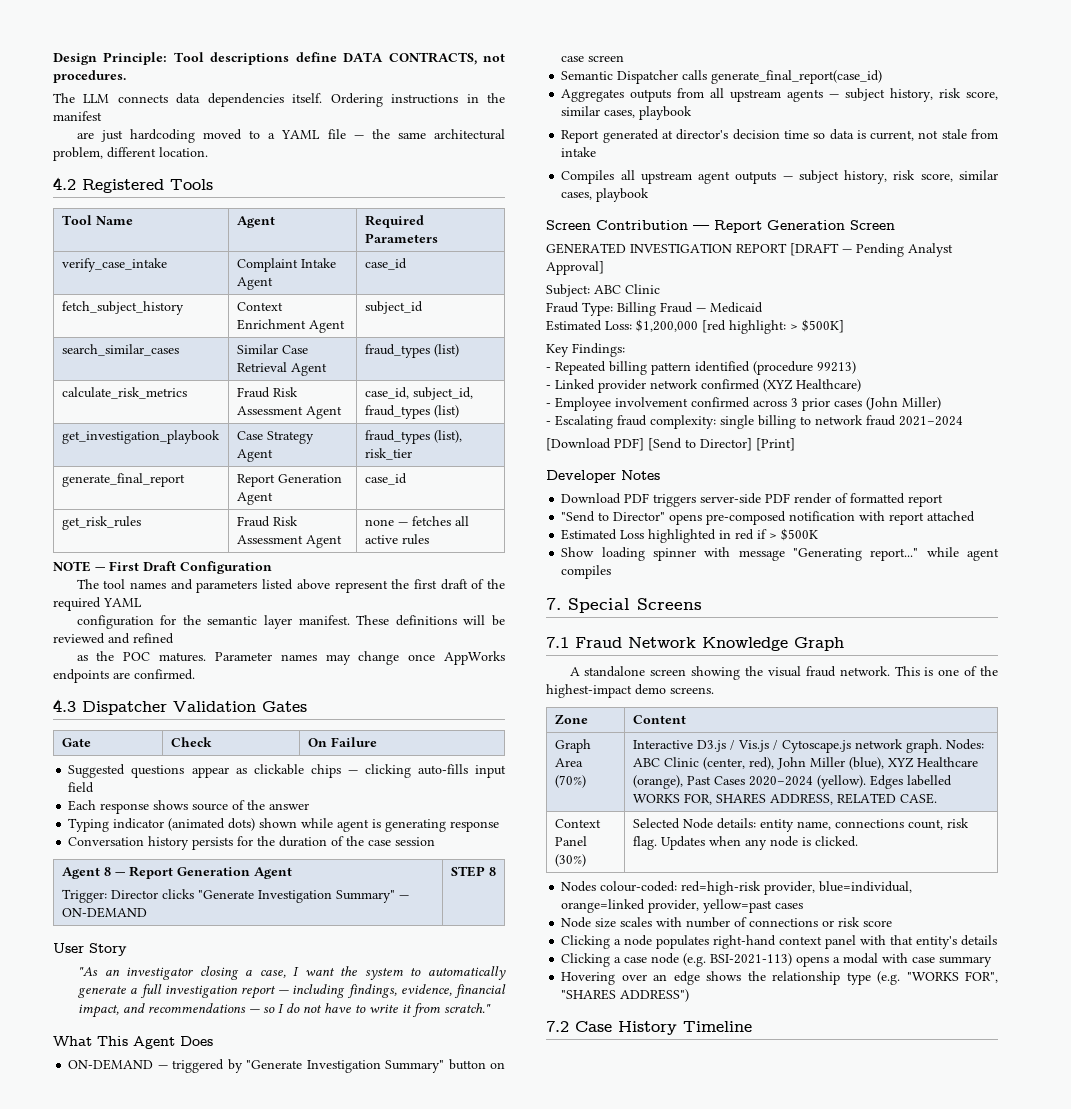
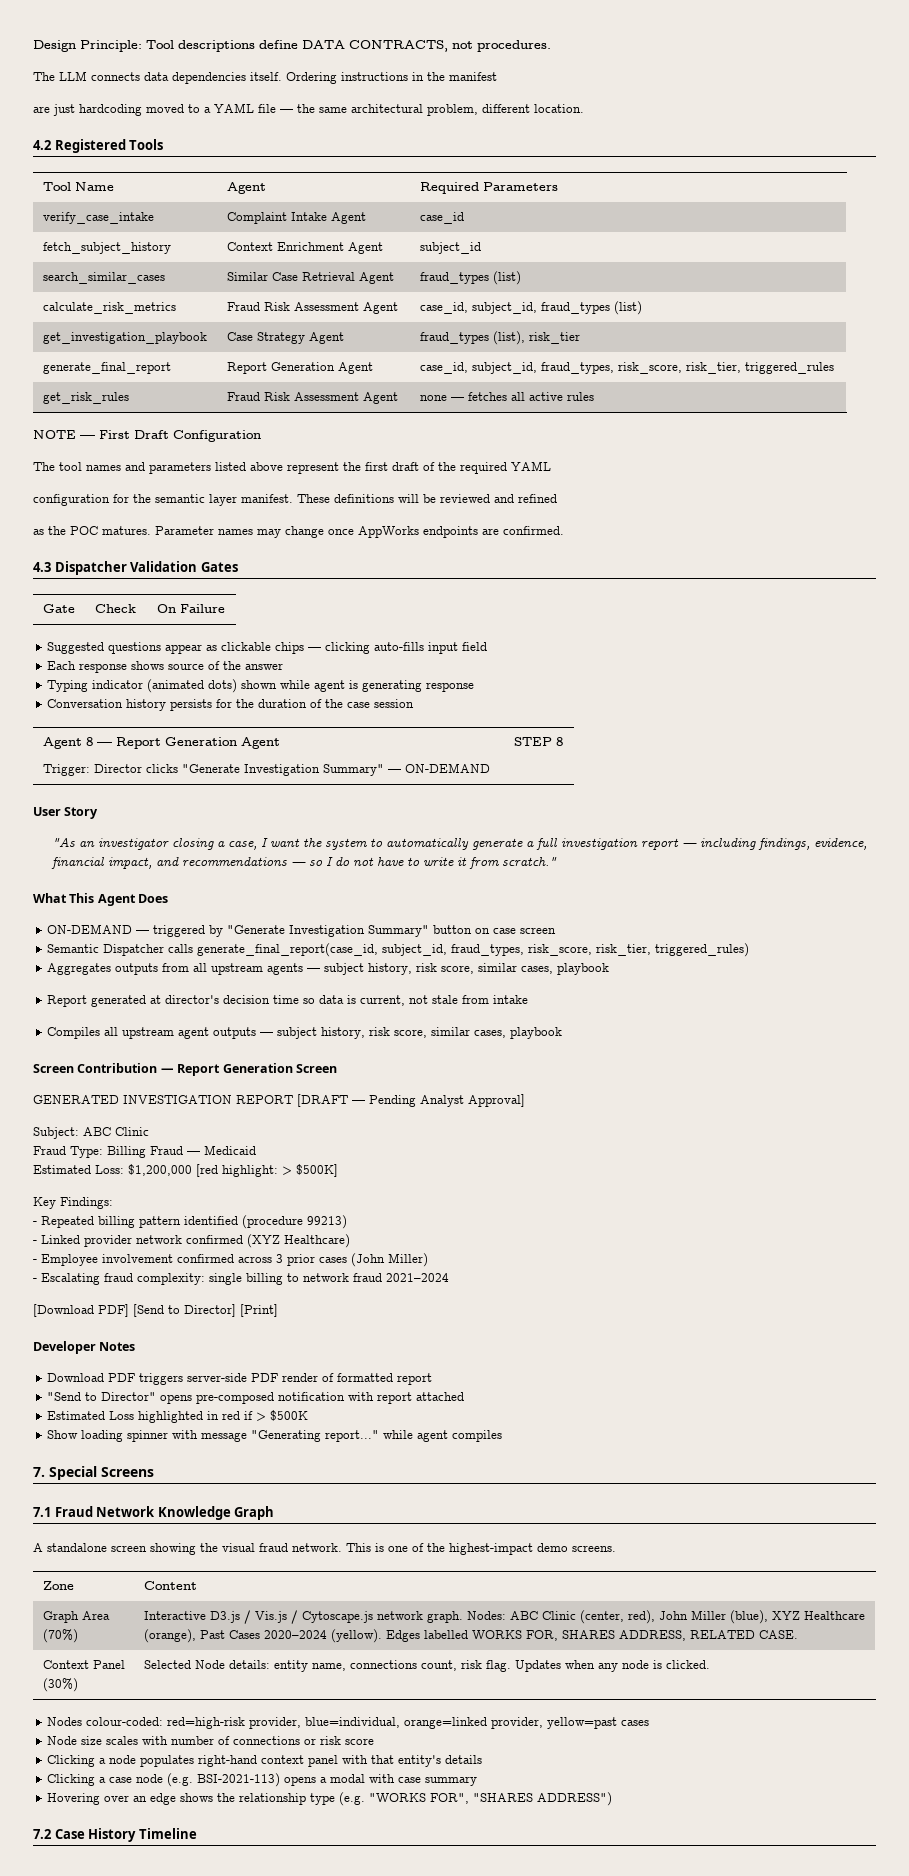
[364,473,407,485] case_id -> [419,362,834,374] case_id, subject_id, fraud_types, risk_score, risk_tier, triggered_rules
[711,70,883,84] generate_final_report(case_id) -> [196,943,749,957] generate_final_report(case_id, subject_id, fraud_types, risk_score, risk_tier, triggered_rules)

